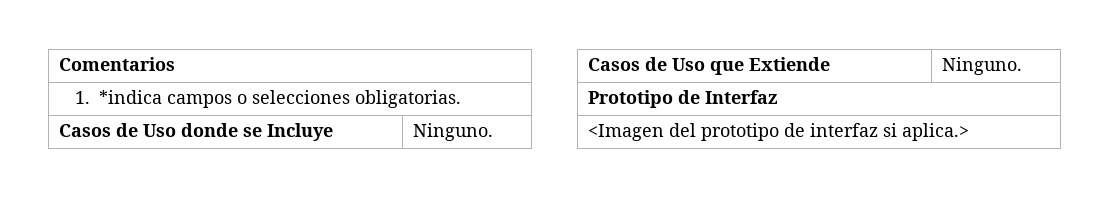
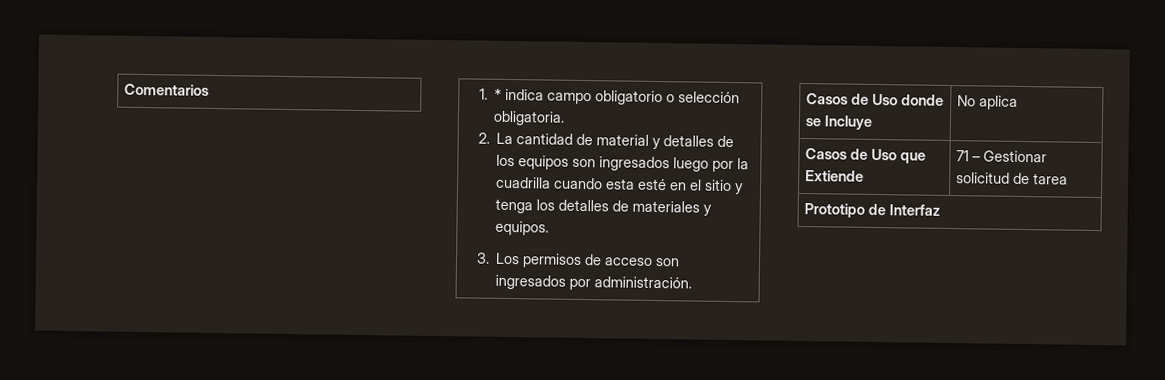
[99,90,462,108] *indica campos o selecciones obligatorias. -> [494,88,741,106] [493,110,566,126] [477,132,735,150] [496,154,750,173] [496,176,745,195] [495,198,713,216] [495,220,550,236] [475,252,681,268] [495,274,693,291] * indica campo obligatorio o selección obligatoria. // 2. La cantidad de material y detalles de los equipos son ingresados luego por la cuadrilla cuando esta esté en el sitio y tenga los detalles de materiales y equipos. // 3. Los permisos de acceso son ingresados por administración.
[412,123,493,141] Ninguno. -> [957,95,1019,110] No aplica
[941,57,1022,75] [587,90,778,108] [587,123,969,141] Ninguno. // Prototipo de Interfaz // <Imagen del prototipo de interfaz si aplica.> -> [956,150,1048,163] [956,172,1069,185] [804,203,941,218] 71 – Gestionar solicitud de tarea // Prototipo de Interfaz

